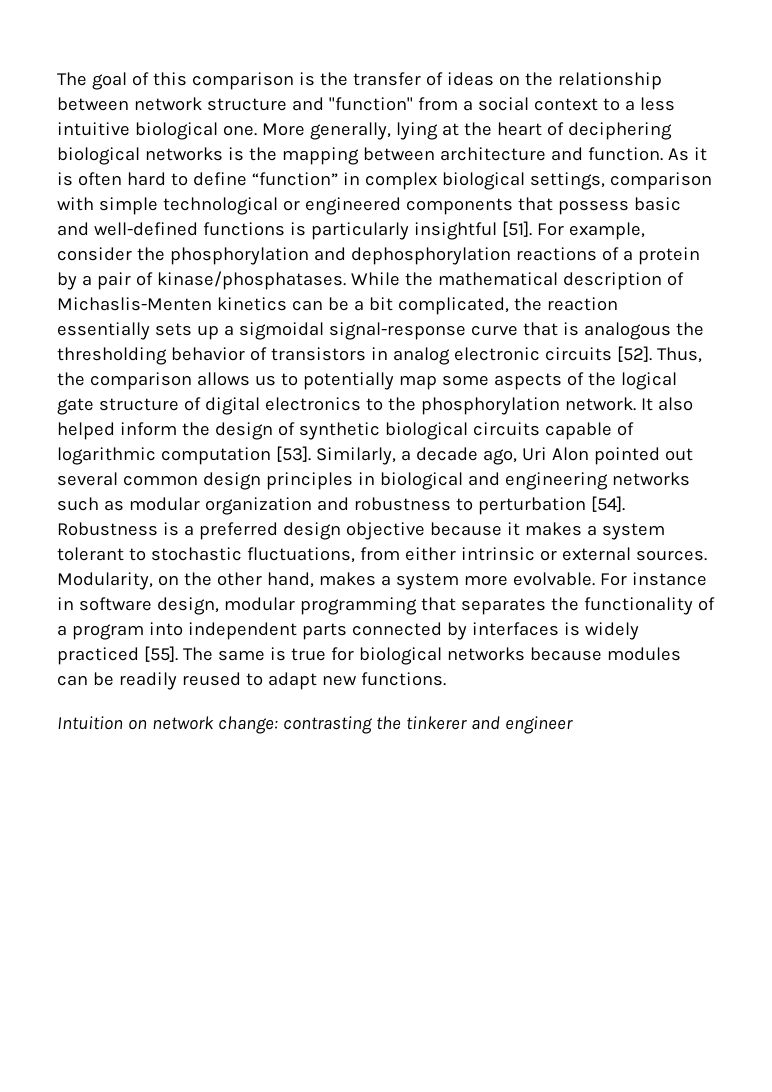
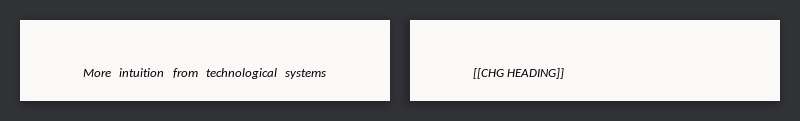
[57,72,662,90] [57,97,675,111] [57,122,672,140] [57,147,707,165] [57,172,712,190] [57,197,681,215] [57,221,645,240] [57,247,700,265] [57,271,684,290] [57,297,618,315] [57,322,704,340] [57,346,702,365] [57,372,677,390] [57,397,693,415] [57,422,634,440] [57,446,693,465] [57,472,690,490] [57,496,625,515] [57,522,665,540] [57,547,707,563] [57,572,707,590] [57,597,715,615] [57,622,639,640] [57,646,681,665] [57,672,446,690] [57,716,573,734] The goal of this comparison is the transfer of ideas on the relationship between network structure and "function" from a social context to a less intuitive biological one. More generally, lying at the heart of deciphering biological networks is the mapping between architecture and function. As it is often hard to define “function” in complex biological settings, comparison with simple technological or engineered components that possess basic and well-defined functions is particularly insightful [51]. For example, consider the phosphorylation and dephosphorylation reactions of a protein by a pair of kinase/phosphatases. While the mathematical description of Michaslis-Menten kinetics can be a bit complicated, the reaction essentially sets up a sigmoidal signal-response curve that is analogous the thresholding behavior of transistors in analog electronic circuits [52]. Thus, the comparison allows us to potentially map some aspects of the logical gate structure of digital electronics to the phosphorylation network. It also helped inform the design of synthetic biological circuits capable of logarithmic computation [53]. Similarly, a decade ago, Uri Alon pointed out several common design principles in biological and engineering networks such as modular organization and robustness to perturbation [54]. Robustness is a preferred design objective because it makes a system tolerant to stochastic fluctuations, from either intrinsic or external sources. Modularity, on the other hand, makes a system more evolvable. For instance in software design, modular programming that separates the functionality of a program into independent parts connected by interfaces is widely practiced [55]. The same is true for biological networks because modules can be readily reused to adapt new functions. // Intuition on network change: contrasting the tinkerer and engineer -> [83,68,565,79] More intuition from technological systems [[CHG HEADING]]

